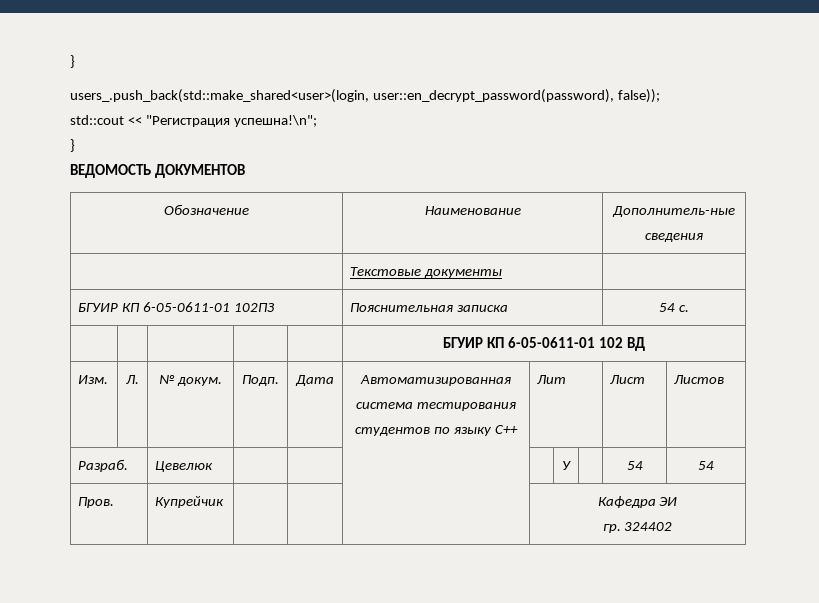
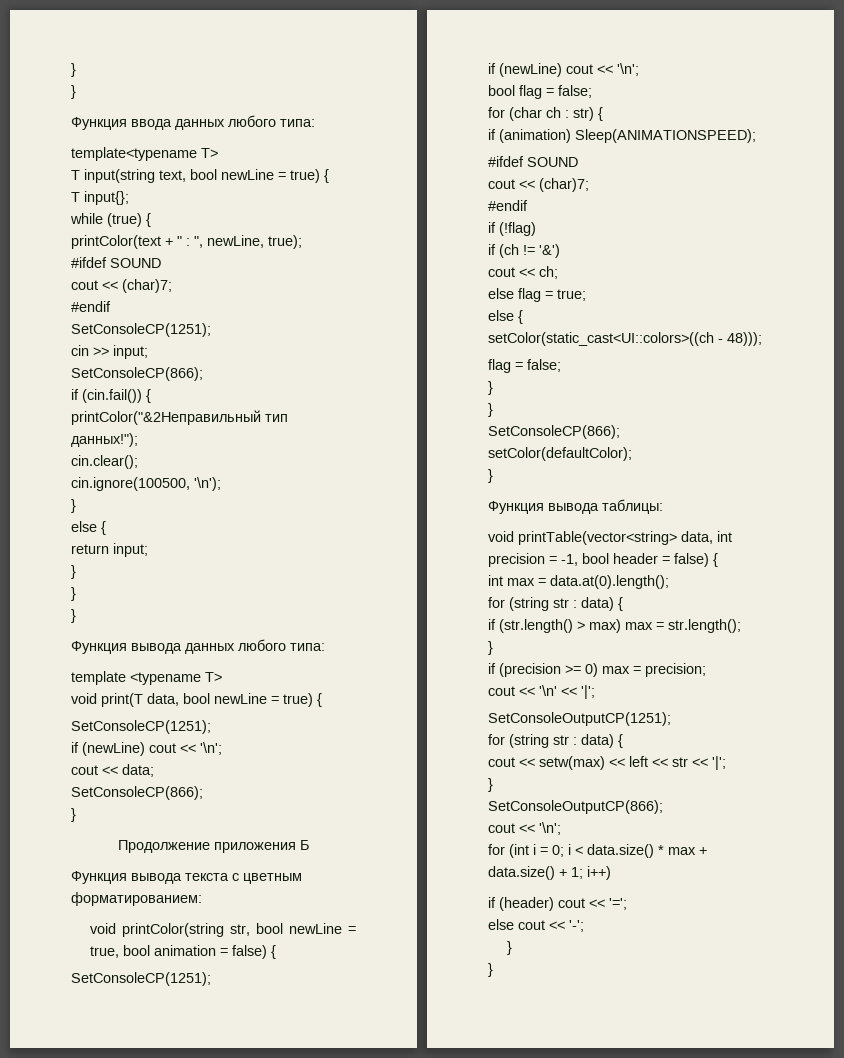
[70,55,75,68] [70,89,660,103] [70,115,317,127] [70,139,75,152] [70,164,245,178] [164,204,249,215] [424,206,521,215] [612,206,735,217] [645,233,703,242] [350,267,503,278] [78,302,275,312] [350,303,509,312] [659,303,689,312] [443,337,645,351] [78,375,109,384] [126,375,139,384] [159,375,222,386] [242,375,279,386] [295,375,334,386] [360,375,511,386] [356,402,516,411] [355,425,518,436] [537,375,567,384] [610,375,646,384] [674,375,725,384] [78,459,129,472] [155,461,214,472] [562,461,571,470] [626,461,643,470] [698,461,714,470] [78,497,115,508] [155,496,225,508] [597,496,678,508] [602,522,673,533] } // users_.push_back(std::make_shared<user>(login, user::en_decrypt_password(password), false)); // std::cout << "Регистрация успешна!\n"; // } // ВЕДОМОСТЬ ДОКУМЕНТОВ // Обозначение | Наименование | Дополнитель-ные сведения // | Текстовые документы | // БГУИР КП 6-05-0611-01 102ПЗ | Пояснительная записка | 54 с. // | | | | | БГУИР КП 6-05-0611-01 102 ВД // Изм. | Л. | № докум. | Подп. | Дата | Автоматизированная система тестирования студентов по языку C++ | Лит | Лист | Листов // Разраб. | Цевелюк | | | | | У | | 54 | 54 // Пров. | Купрейчик | | | | Кафедра ЭИ // гр. 324402 -> [71,63,76,77] [71,85,76,99] [71,115,315,130] [71,147,218,161] [71,169,329,183] [71,191,129,205] [70,213,151,227] [71,235,302,249] [71,257,161,268] [71,279,172,293] [71,301,111,312] [71,323,211,337] [71,345,148,359] [71,367,203,381] [71,389,151,403] [71,410,288,425] [71,433,138,447] [71,455,138,469] [71,477,221,491] [71,499,76,513] [71,521,106,535] [71,543,148,557] [71,565,76,579] [71,587,76,601] [71,609,76,623] [71,639,325,654] [71,671,222,685] [71,693,322,707] [71,720,211,734] [71,742,222,756] [71,764,154,777] [71,786,203,800] [71,808,76,822] [117,840,310,853] [71,871,302,884] [71,892,202,906] [89,923,356,937] [89,945,276,959] [71,972,211,986] [488,63,639,77] [488,85,592,99] [488,107,603,121] [488,129,756,143] [488,156,578,167] [488,178,589,192] [488,200,528,211] [488,222,536,236] [488,244,560,258] [488,266,558,279] [488,288,586,302] [488,310,523,324] [488,332,762,346] [488,359,561,373] [488,381,493,395] [488,403,493,417] [488,425,620,439] [488,447,632,461] [488,469,493,483] [488,499,663,514] [488,531,732,545] [488,553,718,567] [488,575,669,589] [488,597,623,611] [488,619,741,633] [488,641,493,655] [488,663,706,677] [488,685,595,699] [488,712,671,726] [488,734,623,748] [488,756,726,770] [488,778,493,792] [488,800,663,814] [488,822,561,835] [488,844,707,858] [488,866,611,880] [488,897,627,911] [488,919,584,932] [506,941,512,955] [488,963,493,977] } // } // Функция ввода данных любого типа: // template<typename T> // T input(string text, bool newLine = true) { // T input{}; // while (true) { // printColor(text + " : ", newLine, true); // #ifdef SOUND // cout << (char)7; // #endif // SetConsoleCP(1251); // cin >> input; // SetConsoleCP(866); // if (cin.fail()) { // printColor("&2Неправильный тип данных!"); // cin.clear(); // cin.ignore(100500, '\n'); // } // else { // return input; // } // } // } // Функция вывода данных любого типа: // template <typename T> // void print(T data, bool newLine = true) { // SetConsoleCP(1251); // if (newLine) cout << '\n'; // cout << data; // SetConsoleCP(866); // } // Продолжение приложения Б // Функция вывода текста с цветным форматированием: // void printColor(string str, bool newLine = true, bool animation = false) { // SetConsoleCP(1251); // if (newLine) cout << '\n'; // bool flag = false; // for (char ch : str) { // if (animation) Sleep(ANIMATIONSPEED); // #ifdef SOUND // cout << (char)7; // #endif // if (!flag) // if (ch != '&') // cout << ch; // else flag = true; // else { // setColor(static_cast<UI::colors>((ch - 48))); // flag = false; // } // } // SetConsoleCP(866); // setColor(defaultColor); // } // Функция вывода таблицы: // void printTable(vector<string> data, int precision = -1, bool header = false) { // int max = data.at(0).length(); // for (string str : data) { // if (str.length() > max) max = str.length(); // } // if (precision >= 0) max = precision; // cout << '\n' << '|'; // SetConsoleOutputCP(1251); // for (string str : data) { // cout << setw(max) << left << str << '|'; // } // SetConsoleOutputCP(866); // cout << '\n'; // for (int i = 0; i < data.size() * max + data.size() + 1; i++) // if (header) cout << '='; // else cout << '-'; // } // }

